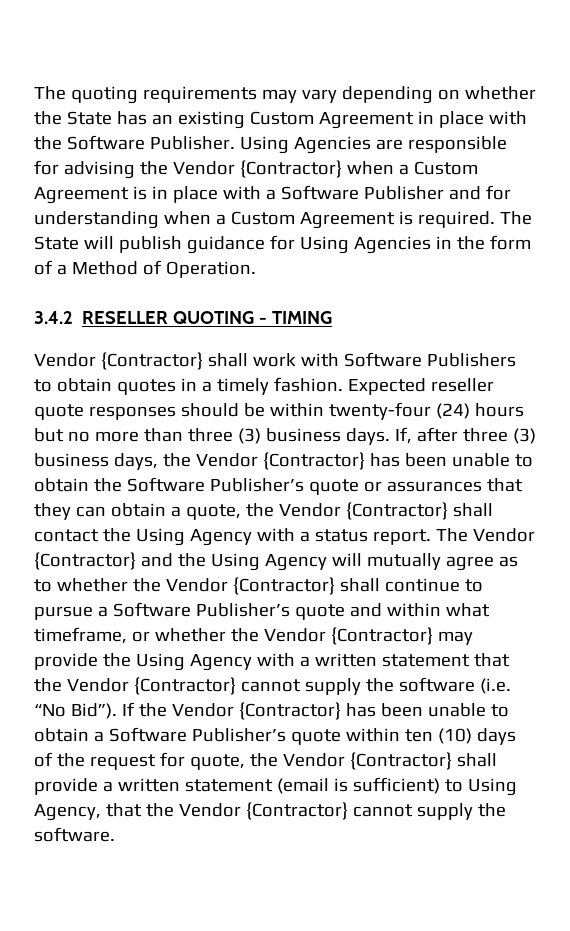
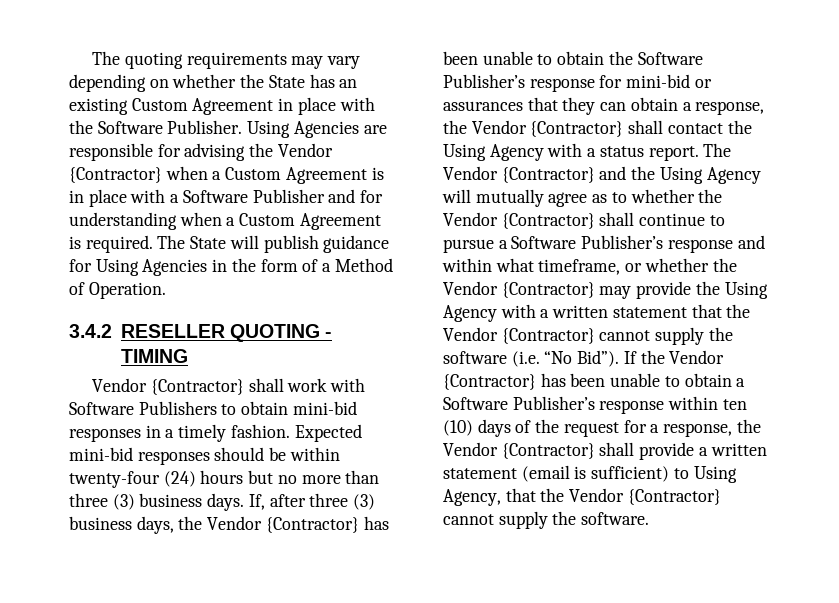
[116,379,176,395] quotes -> [292,401,357,415] [69,428,141,442] mini-bid responses
[430,378,494,392] [34,404,84,420] reseller quote -> [69,447,133,461] mini-bid
[308,479,359,495] quote -> [529,74,691,92] response for mini-bid
[185,504,241,520] quote, -> [695,101,765,115] response,
[294,604,345,620] quote -> [667,239,733,253] response
[290,729,341,745] quote -> [599,400,665,414] response
[189,754,245,770] quote, -> [650,423,733,437] a response,

